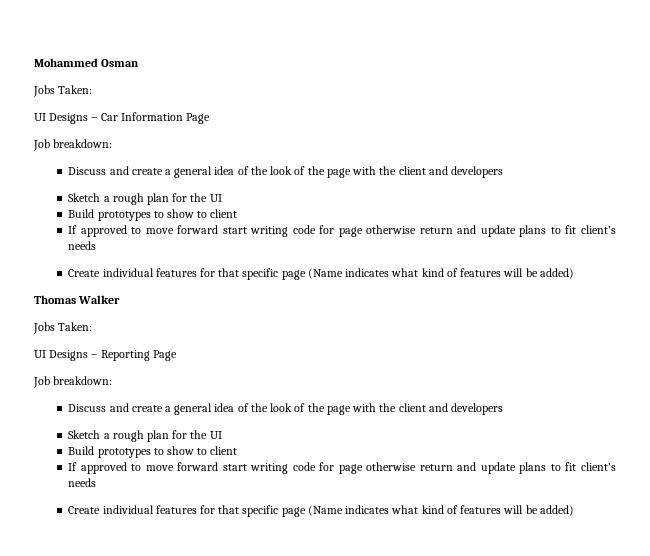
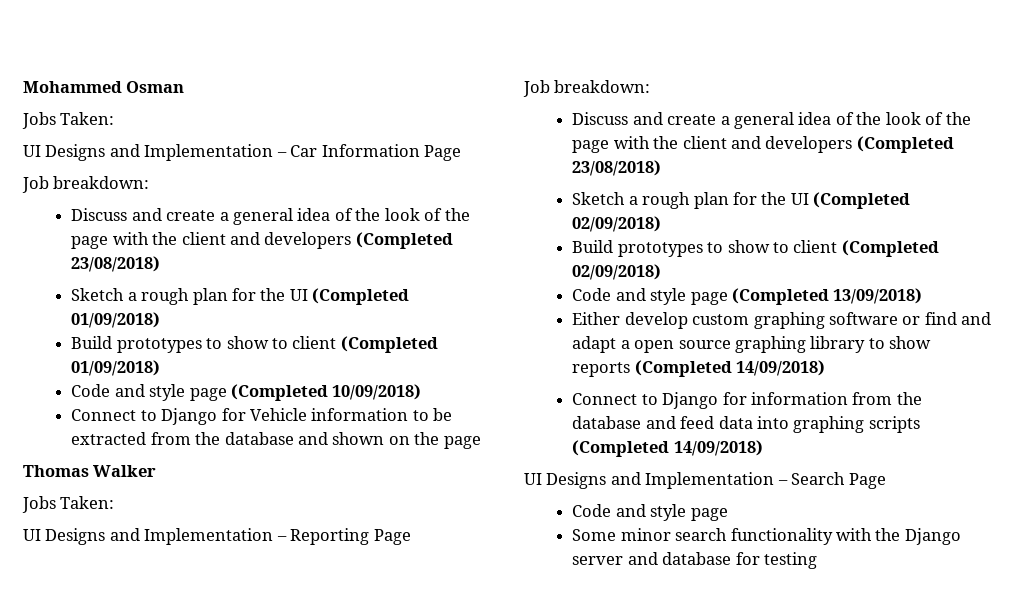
(89, 118) none -> [109,144,274,161] and Implementation
[68,193,222,205] [68,209,238,221] [68,225,616,237] [68,241,97,250] [68,268,574,280] // Sketch a rough plan for the UI // Build prototypes to show to client // If approved to move forward start writing code for page otherwise return and update plans to fit client’s needs // Create individual features for that specific page (Name indicates what kind of features will be added) -> [355,232,453,249] [71,256,161,272] [71,288,410,305] [71,312,161,328] [71,336,438,353] [71,360,161,376] [71,384,422,401] [71,408,453,425] [71,432,481,449] (Completed 23/08/2018) // Sketch a rough plan for the UI (Completed 01/09/2018) // Build prototypes to show to client (Completed 01/09/2018) // Code and style page (Completed 10/09/2018) // Connect to Django for Vehicle information to be extracted from the database and shown on the page
(89, 355) none -> [109,528,274,545] and Implementation
[68,430,222,442] [68,446,238,458] [68,462,616,474] [68,478,97,487] [68,505,574,517] // Sketch a rough plan for the UI // Build prototypes to show to client // If approved to move forward start writing code for page otherwise return and update plans to fit client’s needs // Create individual features for that specific page (Name indicates what kind of features will be added) -> [856,136,954,153] [572,160,662,176] [572,192,911,209] [572,216,662,232] [572,240,939,257] [572,264,662,280] [572,288,923,305] [572,312,992,329] [572,336,932,353] [572,360,826,377] [572,392,922,409] [572,416,920,433] [572,440,763,457] [524,472,886,489] [572,504,728,521] [572,528,961,545] [572,552,817,569] (Completed 23/08/2018) // Sketch a rough plan for the UI (Completed 02/09/2018) // Build prototypes to show to client (Completed 02/09/2018) // Code and style page (Completed 13/09/2018) // Either develop custom graphing software or find and adapt a open source graphing library to show reports (Completed 14/09/2018) // Connect to Django for information from the database and feed data into graphing scripts (Completed 14/09/2018) // UI Designs and Implementation – Search Page // Code and style page // Some minor search functionality with the Django server and database for testing

